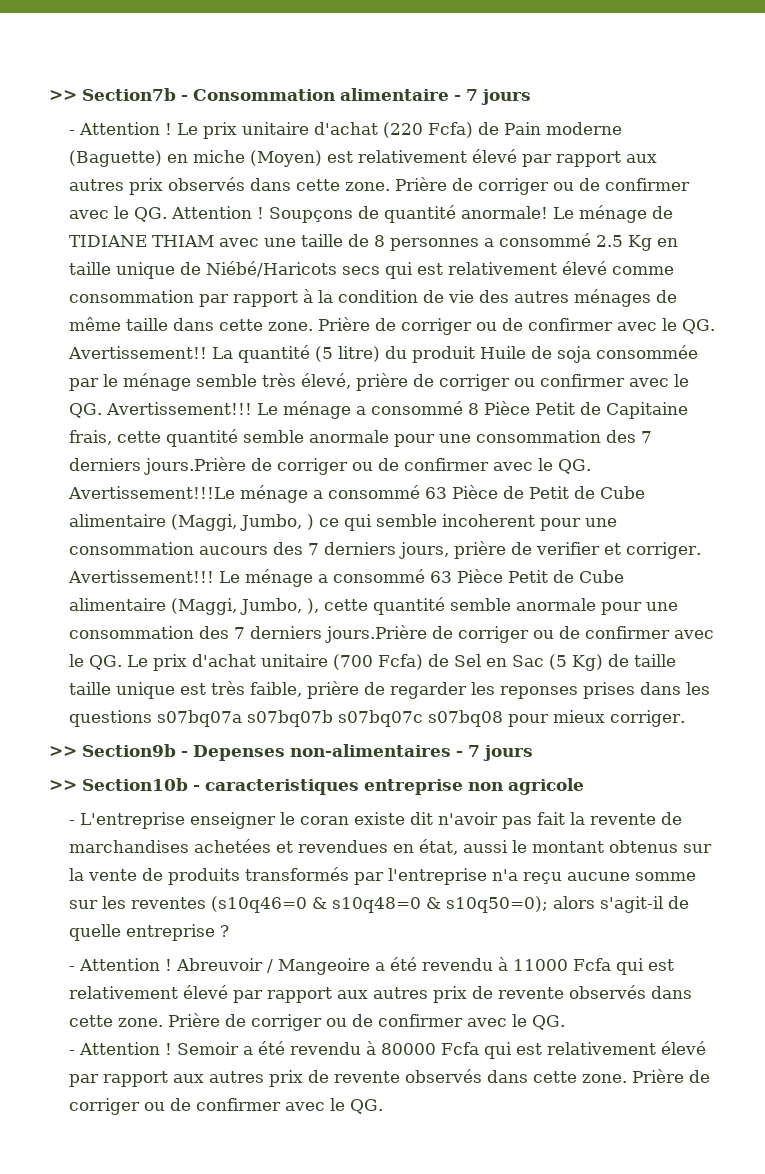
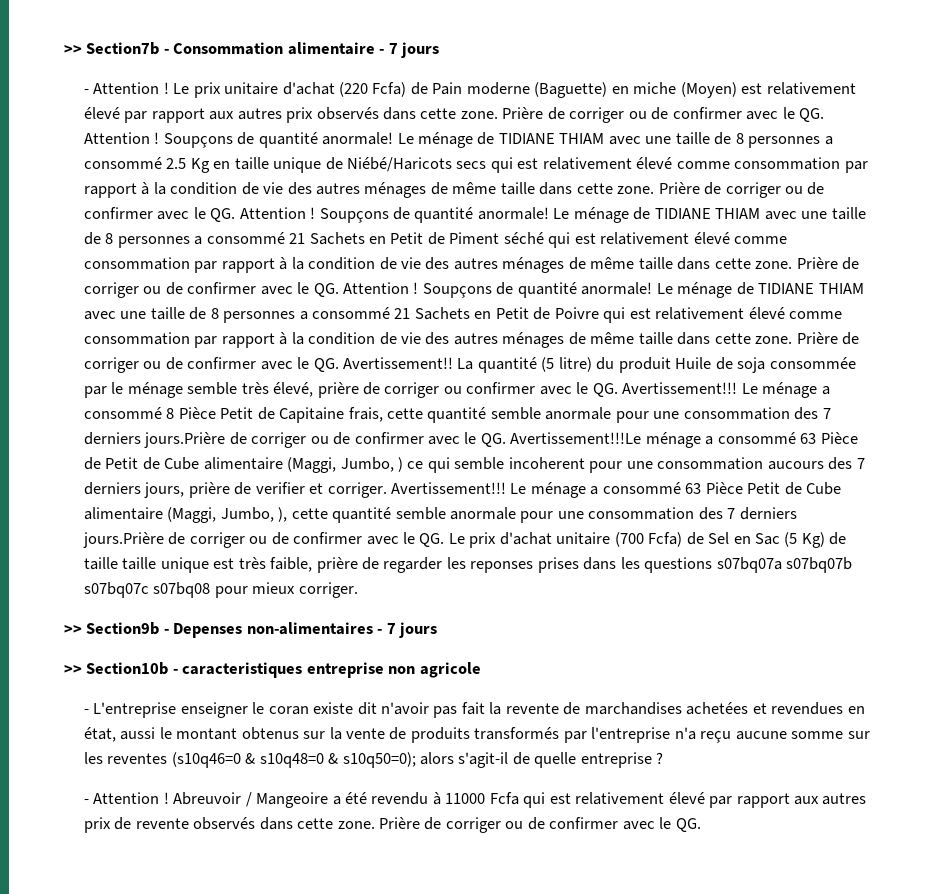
(715, 326) none -> [239,207,866,223] [83,232,788,248] [83,257,859,273] [83,282,864,298] [83,307,842,323] [83,332,859,348] [83,357,339,373] Attention ! Soupçons de quantité anormale! Le ménage de TIDIANE THIAM avec une taille de 8 personnes a consommé 21 Sachets en Petit de Piment séché qui est relativement élevé comme consommation par rapport à la condition de vie des autres ménages de même taille dans cette zone. Prière de corriger ou de confirmer avec le QG. Attention ! Soupçons de quantité anormale! Le ménage de TIDIANE THIAM avec une taille de 8 personnes a consommé 21 Sachets en Petit de Poivre qui est relativement élevé comme consommation par rapport à la condition de vie des autres ménages de même taille dans cette zone. Prière de corriger ou de confirmer avec le QG.
[68,1041,706,1059] [68,1069,710,1087] [68,1098,383,1115] // - Attention ! Semoir a été revendu à 80000 Fcfa qui est relativement élevé par rapport aux autres prix de revente observés dans cette zone. Prière de corriger ou de confirmer avec le QG. -> (701, 825) none

